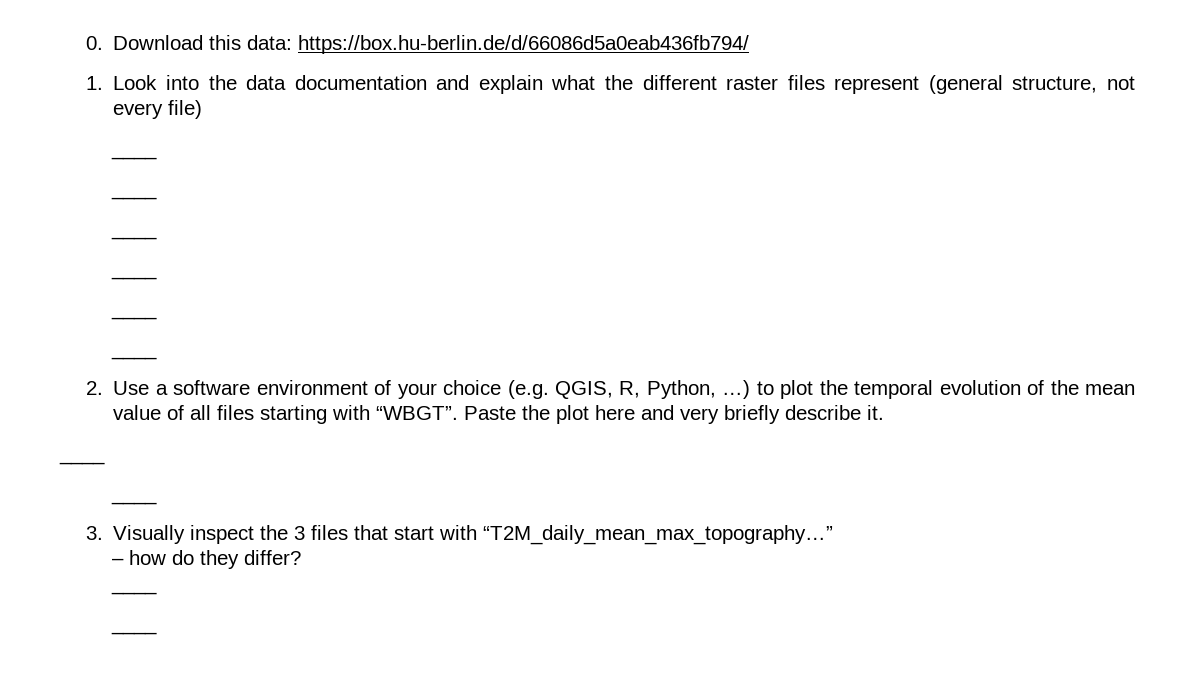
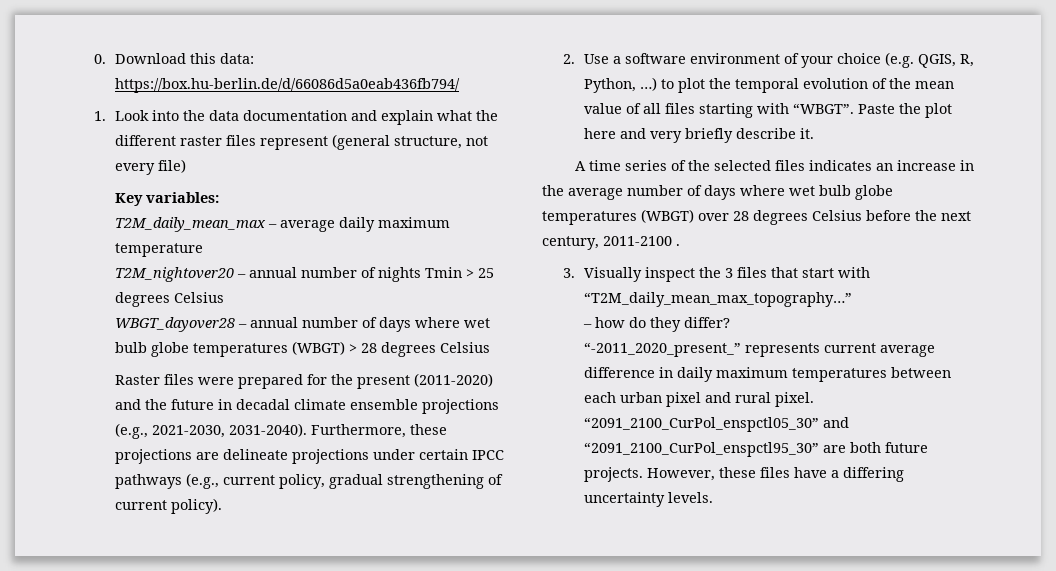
[111,155,158,160] [111,195,158,200] [111,235,158,240] [111,275,158,280] [111,315,158,320] [111,355,158,360] ____ // ____ // ____ // ____ // ____ // ____ -> [114,192,219,206] [114,217,450,232] [114,243,203,257] [114,267,494,282] [114,292,224,307] [114,317,490,332] [114,341,490,357] [114,373,493,389] [114,399,499,414] [114,423,447,439] [114,449,504,464] [114,473,503,489] [114,498,222,514] Key variables: // T2M_daily_mean_max – average daily maximum temperature // T2M_nightover20 – annual number of nights Tmin > 25 degrees Celsius // WBGT_dayover28 – annual number of days where wet bulb globe temperatures (WBGT) > 28 degrees Celsius // Raster files were prepared for the present (2011-2020) and the future in decadal climate ensemble projections (e.g., 2021-2030, 2031-2040). Furthermore, these projections are delineate projections under certain IPCC pathways (e.g., current policy, gradual strengthening of current policy).
[59,460,105,465] [111,500,158,505] ____ // ____ -> [574,160,974,171] [542,185,893,200] [542,209,971,225] [542,236,680,250] A time series of the selected files indicates an increase in the average number of days where wet bulb globe temperatures (WBGT) over 28 degrees Celsius before the next century, 2011-2100 .
[111,590,158,595] [111,630,158,635] ____ // ____ -> [583,342,935,357] [583,367,951,382] [583,392,814,407] [583,417,849,432] [583,442,928,457] [583,467,904,482] [583,492,713,507] “-2011_2020_present_” represents current average difference in daily maximum temperatures between each urban pixel and rural pixel. “2091_2100_CurPol_enspctl05_30” and “2091_2100_CurPol_enspctl95_30” are both future projects. However, these files have a differing uncertainty levels.

